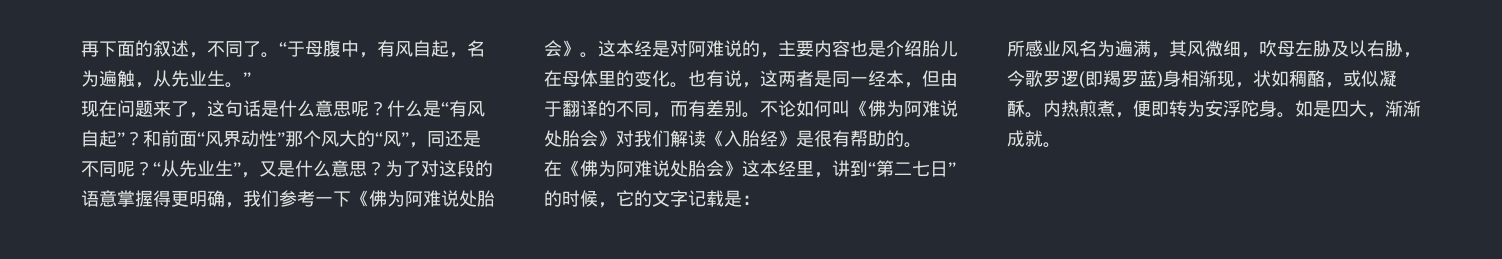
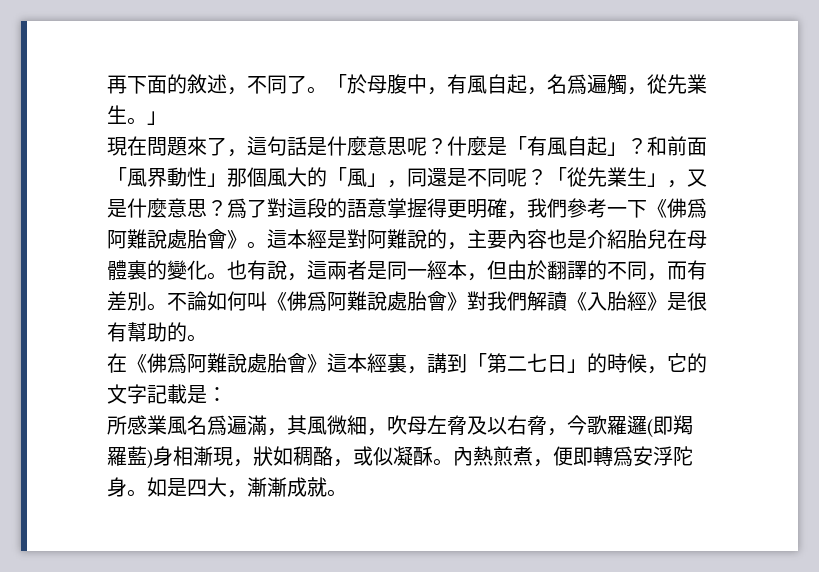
[153,40,171,57] 叙 -> [187,74,207,94] 敘
[279,41,305,57] “于 -> [327,74,367,94] 「於
[395,41,413,57] 风 -> [467,75,487,94] 風
[81,70,251,88] [81,100,485,118] [81,130,481,148] [81,160,493,178] [81,190,495,208] [544,40,742,58] 为遍触，从先业生。” // 现在问题来了，这句话是什么意思呢？什么是“有风自起”？和前面“风界动性”那个风大的“风”，同还是不同呢？“从先业生”，又是什么意思？为了对这段的语意掌握得更明确，我们参考一下《佛为阿难说处胎会》。这本经是对阿难说 -> [567,74,707,95] [107,105,167,125] [107,136,707,157] [107,167,707,188] [107,198,707,219] [107,229,427,249] 爲遍觸，從先業生。」 // 現在問題來了，這句話是什麼意思呢？什麼是「有風自起」？和前面「風界動性」那個風大的「風」，同還是不同呢？「從先業生」，又是什麼意思？爲了對這段的語意掌握得更明確，我們參考一下《佛爲阿難說處胎會》。這本經是對阿難說
[814,40,832,57] 内 -> [507,230,527,249] 內
[904,40,958,57] [544,70,796,88] 绍胎儿在母体里的变化。也有说，这两 -> [607,229,707,249] [107,260,347,281] 紹胎兒在母體裏的變化。也有說，這兩
[868,70,886,87] 经 -> [427,260,447,280] 經
[544,100,598,117] 于翻译 -> [527,260,587,280] 於翻譯
[724,100,796,118] 别。不论 -> [127,291,207,311] 別。不論
[886,100,958,117] [544,130,778,147] 为阿难说处胎会》对我们解读《入胎经 -> [307,291,647,312] 爲阿難說處胎會》對我們解讀《入胎經
[850,130,868,147] 帮 -> [127,322,147,342] 幫
[598,160,956,178] [544,190,580,207] 为阿难说处胎会》这本经里，讲到“第二七日”的时 -> [167,353,627,374] 爲阿難說處胎會》這本經裏，講到「第二七日」的時
[688,190,724,207] 记载 -> [147,384,187,404] 記載
[1043,40,1421,58] [1007,70,1079,87] 业风名为遍满，其风微细，吹母左胁及以右胁，今歌罗逻 -> [147,415,647,436] 業風名爲遍滿，其風微細，吹母左脅及以右脅，今歌羅邏
[1121,70,1157,87] 罗蓝 -> [107,446,147,466] 羅藍
[1199,70,1271,88] 渐现，状 -> [193,446,273,467] 漸現，狀
[1043,100,1079,117] 内热 -> [453,446,493,466] 內熱
[1169,100,1205,117] 转为 -> [593,446,633,467] 轉爲
[1385,100,1421,117] 渐渐 -> [247,477,287,497] 漸漸

